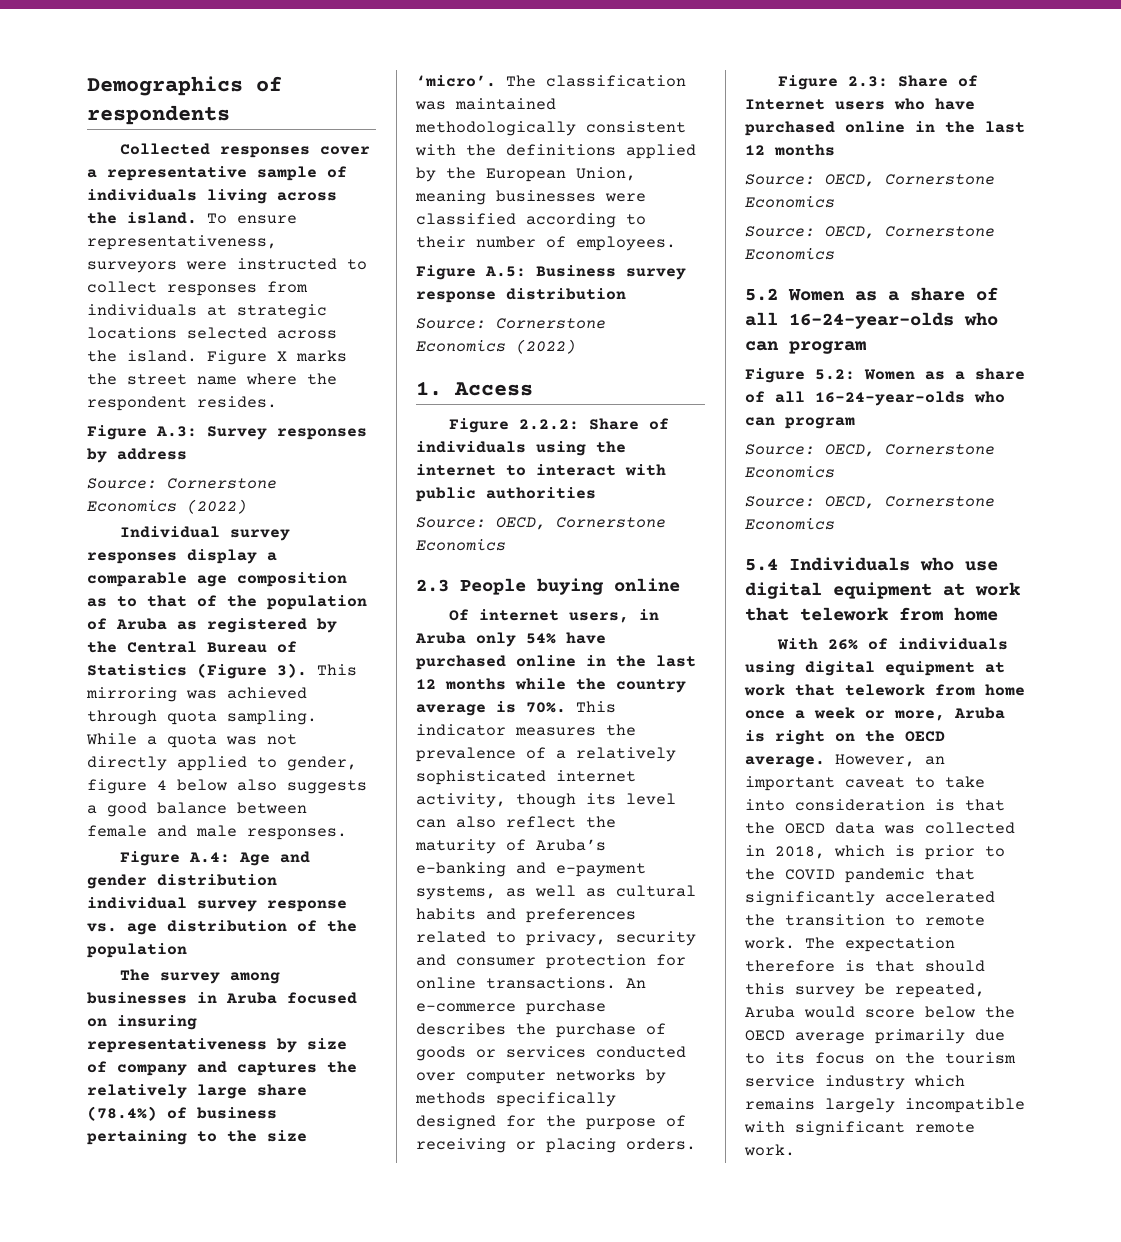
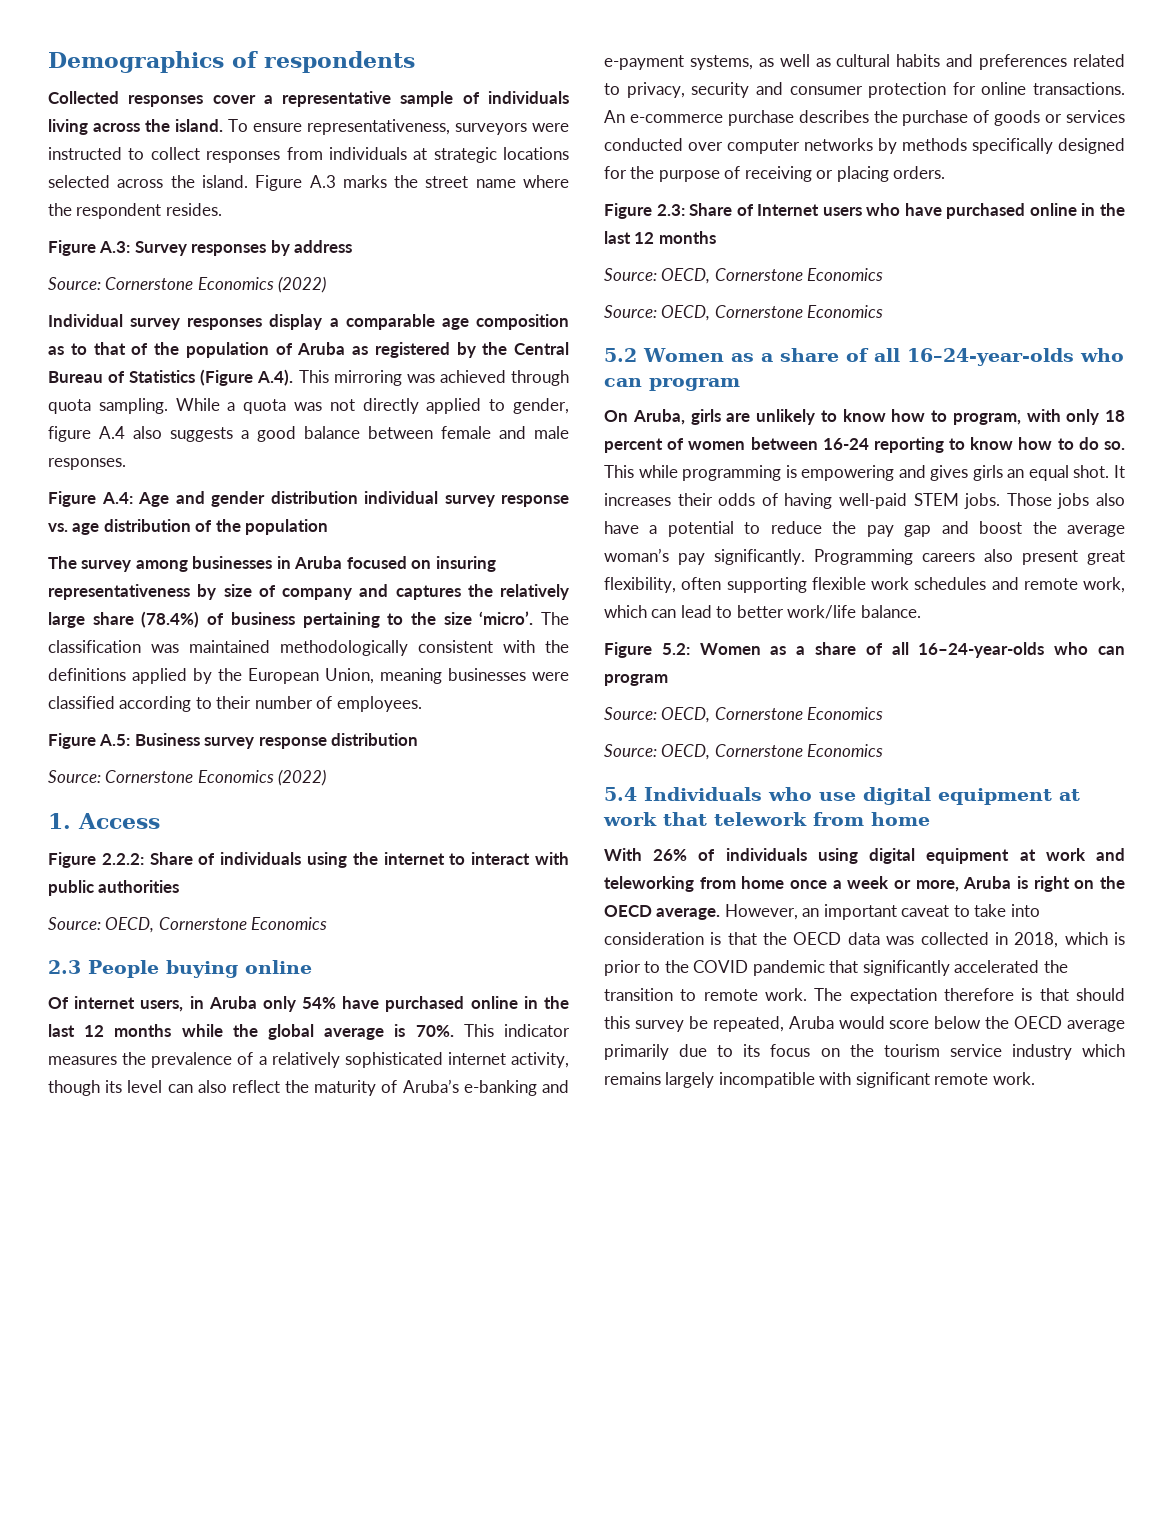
[277,351,287,361] X -> [309,175,336,188] A.3
[277,663,307,678] 3). -> [257,369,294,386] A.4).
[157,779,227,791] 4 below -> [99,426,125,439] A.4
[616,679,686,693] country -> [268,1024,314,1040] global
(866, 347) none -> [604,409,1125,425] [604,437,1125,453] [604,465,1125,481] [604,493,1125,509] [604,521,1125,537] [604,548,1125,565] [604,577,1125,593] [604,605,921,619] // On Aruba, girls are unlikely to know how to program, with only 18 percent of women between 16-24 reporting to know how to do so. This while programming is empowering and gives girls an equal shot. It increases their odds of having well-paid STEM jobs. Those jobs also have a potential to reduce the pay gap and boost the average woman’s pay significantly. Programming careers also present great flexibility, often supporting flexible work schedules and remote work, which can lead to better work/life balance.
[795,684,925,696] that telework -> [1096,848,1125,861] [604,876,694,892] and teleworking

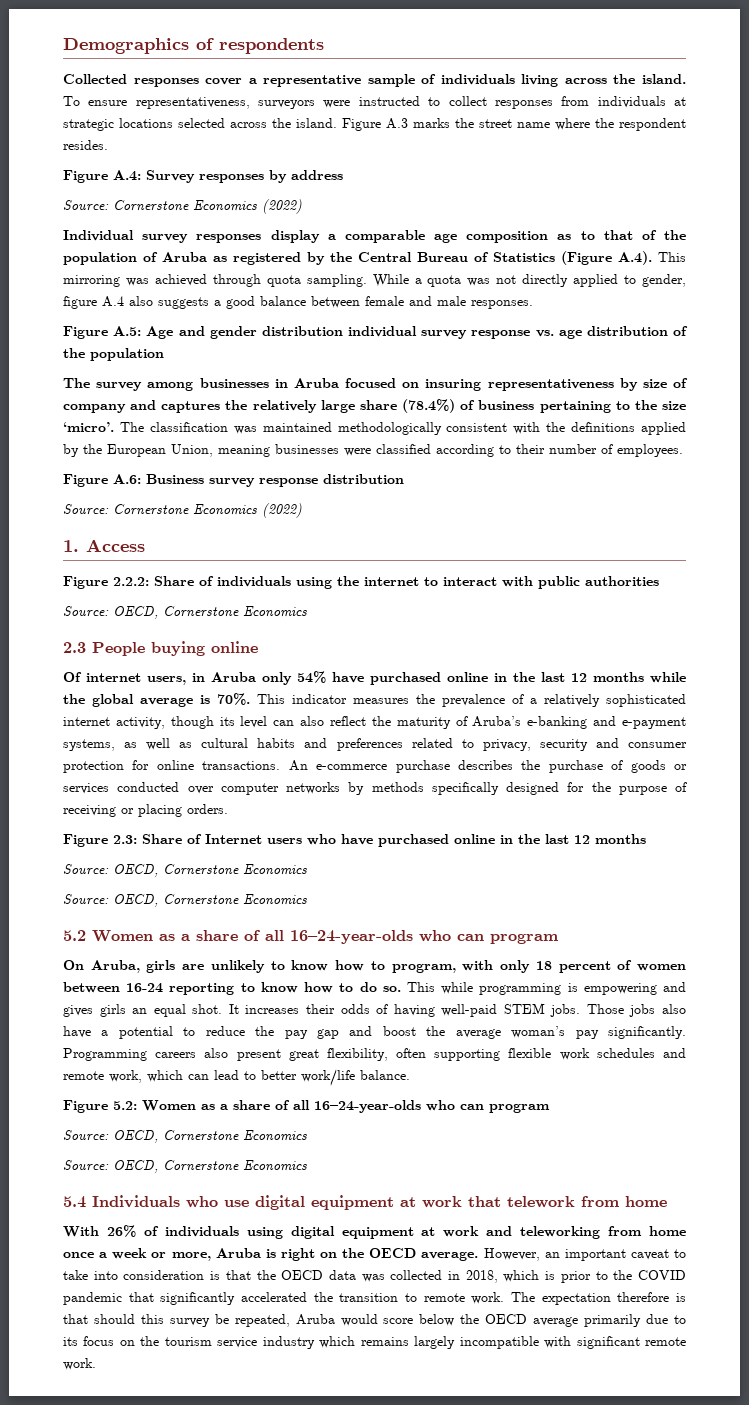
[99,241,131,253] A.3: -> [113,170,141,181] A.4:
[101,492,133,504] A.4: -> [113,326,142,336] A.5:
[99,734,131,746] A.5: -> [113,474,141,484] A.6:

